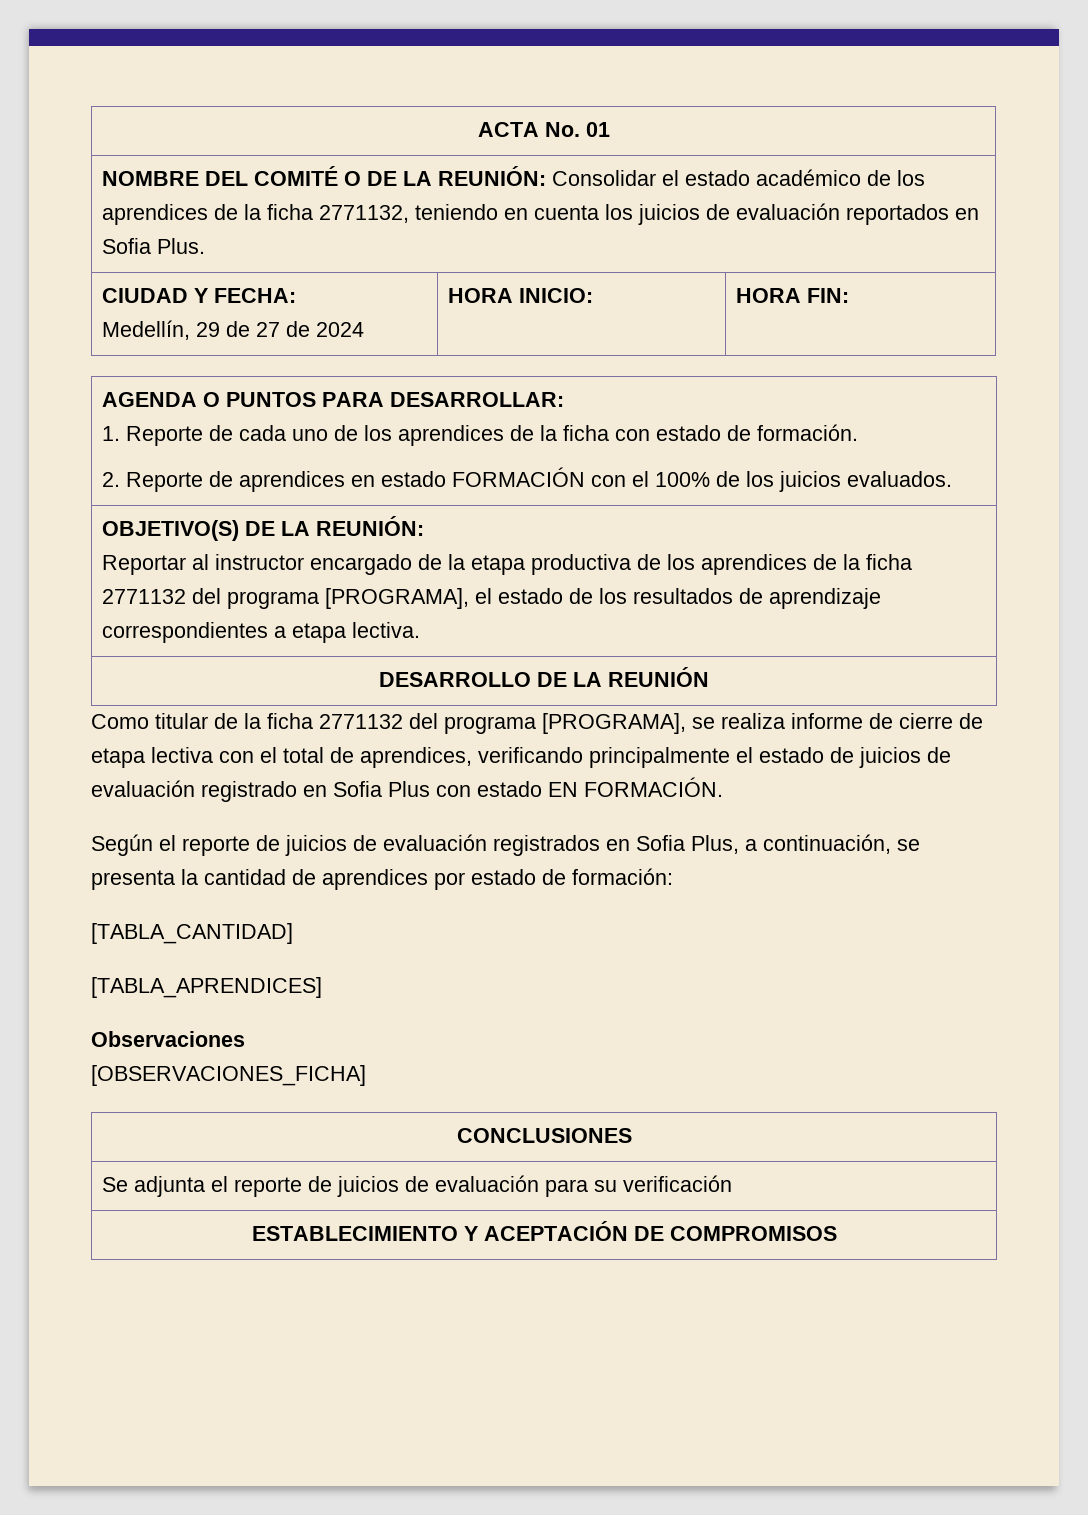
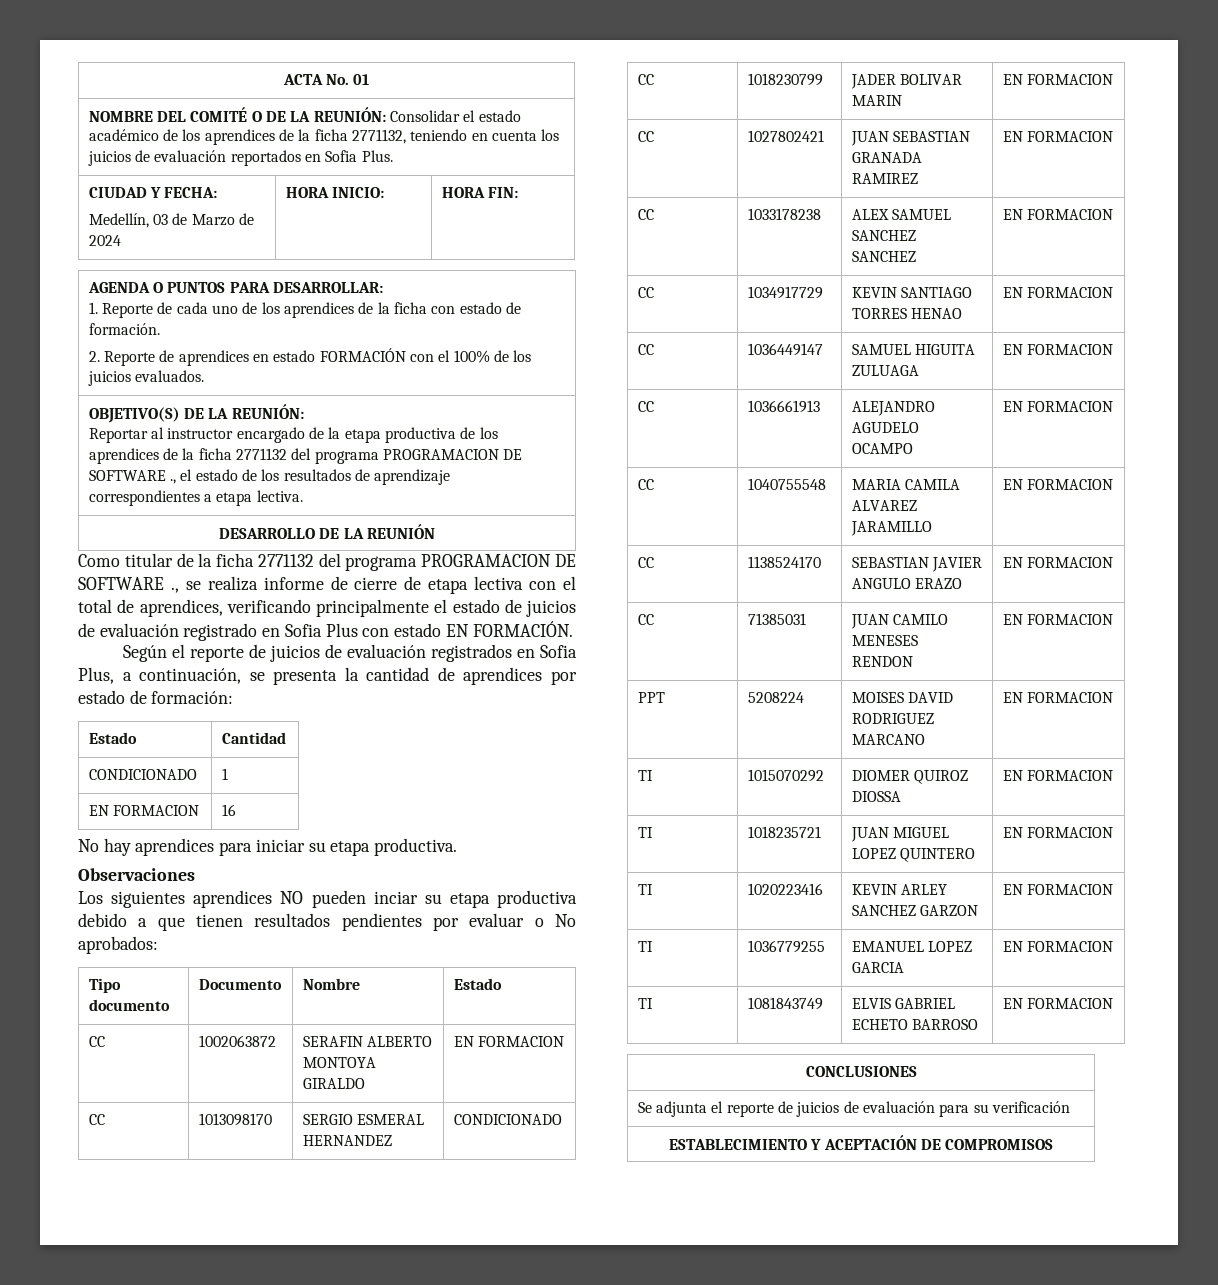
[195,321,280,337] 29 de 27 -> [152,213,235,226] 03 de Marzo
[324,588,469,609] [PROGRAMA], -> [382,449,523,460] [88,470,176,484] PROGRAMACION DE SOFTWARE .,
[542,713,686,734] [PROGRAMA], -> [421,554,576,567] [78,577,179,593] PROGRAMACION DE SOFTWARE .,
[91,923,293,944] [91,977,322,998] [91,1031,245,1047] [91,1065,366,1086] // [TABLA_CANTIDAD] // [TABLA_APRENDICES] // Observaciones // [OBSERVACIONES_FICHA] -> [88,732,137,744] [221,732,286,744] [88,769,197,780] [221,768,228,780] [88,805,199,816] [221,804,236,816] [78,838,458,856] [78,868,195,881] [78,890,577,908] [78,913,576,931] [78,936,158,954] [88,978,121,993] [88,999,170,1011] [198,979,282,990] [302,978,360,990] [453,978,502,990] [88,1036,105,1047] [198,1035,276,1047] [302,1036,432,1047] [302,1057,376,1068] [302,1078,365,1089] [453,1036,564,1047] [88,1114,105,1125] [198,1113,272,1126] [302,1114,424,1125] [302,1135,392,1146] [453,1114,562,1125] [637,74,654,85] [747,73,823,86] [850,74,962,89] [851,95,902,106] [1002,74,1113,85] [637,131,654,142] [747,130,824,142] [850,131,970,146] [851,152,922,163] [851,173,918,184] [1002,131,1113,142] [637,209,654,220] [747,208,821,220] [851,209,951,220] [851,230,916,241] [851,251,916,262] [1002,209,1113,220] [637,287,654,298] [747,286,823,299] [851,287,972,298] [851,308,962,319] [1002,287,1113,298] [637,344,654,355] [747,343,823,356] [851,344,975,355] [851,365,919,376] [1002,344,1113,355] [637,401,654,412] [747,400,820,413] [851,401,935,416] [851,422,919,433] [851,443,913,454] [1002,401,1113,412] [637,479,654,490] [747,478,826,490] [851,479,960,490] [851,500,917,511] [850,521,932,536] [1002,479,1113,490] [637,557,654,568] [747,556,821,568] [851,557,982,572] [851,578,962,589] [1002,557,1113,568] [637,614,654,625] [747,613,806,625] [850,614,948,629] [851,635,918,646] [851,656,913,667] [1002,614,1113,625] [637,692,665,703] [747,692,804,703] [851,692,953,703] [851,713,934,724] [851,734,925,745] [1002,692,1113,703] [637,770,653,781] [747,769,824,782] [851,770,968,784] [851,791,901,802] [1002,770,1113,781] [637,827,653,838] [747,826,821,838] [850,827,949,842] [851,848,975,862] [1002,827,1113,838] [637,884,653,895] [747,883,823,895] [851,884,947,895] [851,905,978,916] [1002,884,1113,895] [637,941,653,952] [747,940,825,953] [851,941,972,952] [851,962,904,973] [1002,941,1113,952] [637,998,653,1009] [747,997,823,1010] [851,998,955,1009] [851,1019,978,1030] [1002,998,1113,1009] // Estado | Cantidad // CONDICIONADO | 1 // EN FORMACION | 16 // No hay aprendices para iniciar su etapa productiva. // Observaciones // Los siguientes aprendices NO pueden inciar su etapa productiva debido a que tienen resultados pendientes por evaluar o No aprobados: // Tipo documento | Documento | Nombre | Estado // CC | 1002063872 | SERAFIN ALBERTO MONTOYA GIRALDO | EN FORMACION // CC | 1013098170 | SERGIO ESMERAL HERNANDEZ | CONDICIONADO // CC | 1018230799 | JADER BOLIVAR MARIN | EN FORMACION // CC | 1027802421 | JUAN SEBASTIAN GRANADA RAMIREZ | EN FORMACION // CC | 1033178238 | ALEX SAMUEL SANCHEZ SANCHEZ | EN FORMACION // CC | 1034917729 | KEVIN SANTIAGO TORRES HENAO | EN FORMACION // CC | 1036449147 | SAMUEL HIGUITA ZULUAGA | EN FORMACION // CC | 1036661913 | ALEJANDRO AGUDELO OCAMPO | EN FORMACION // CC | 1040755548 | MARIA CAMILA ALVAREZ JARAMILLO | EN FORMACION // CC | 1138524170 | SEBASTIAN JAVIER ANGULO ERAZO | EN FORMACION // CC | 71385031 | JUAN CAMILO MENESES RENDON | EN FORMACION // PPT | 5208224 | MOISES DAVID RODRIGUEZ MARCANO | EN FORMACION // TI | 1015070292 | DIOMER QUIROZ DIOSSA | EN FORMACION // TI | 1018235721 | JUAN MIGUEL LOPEZ QUINTERO | EN FORMACION // TI | 1020223416 | KEVIN ARLEY SANCHEZ GARZON | EN FORMACION // TI | 1036779255 | EMANUEL LOPEZ GARCIA | EN FORMACION // TI | 1081843749 | ELVIS GABRIEL ECHETO BARROSO | EN FORMACION

